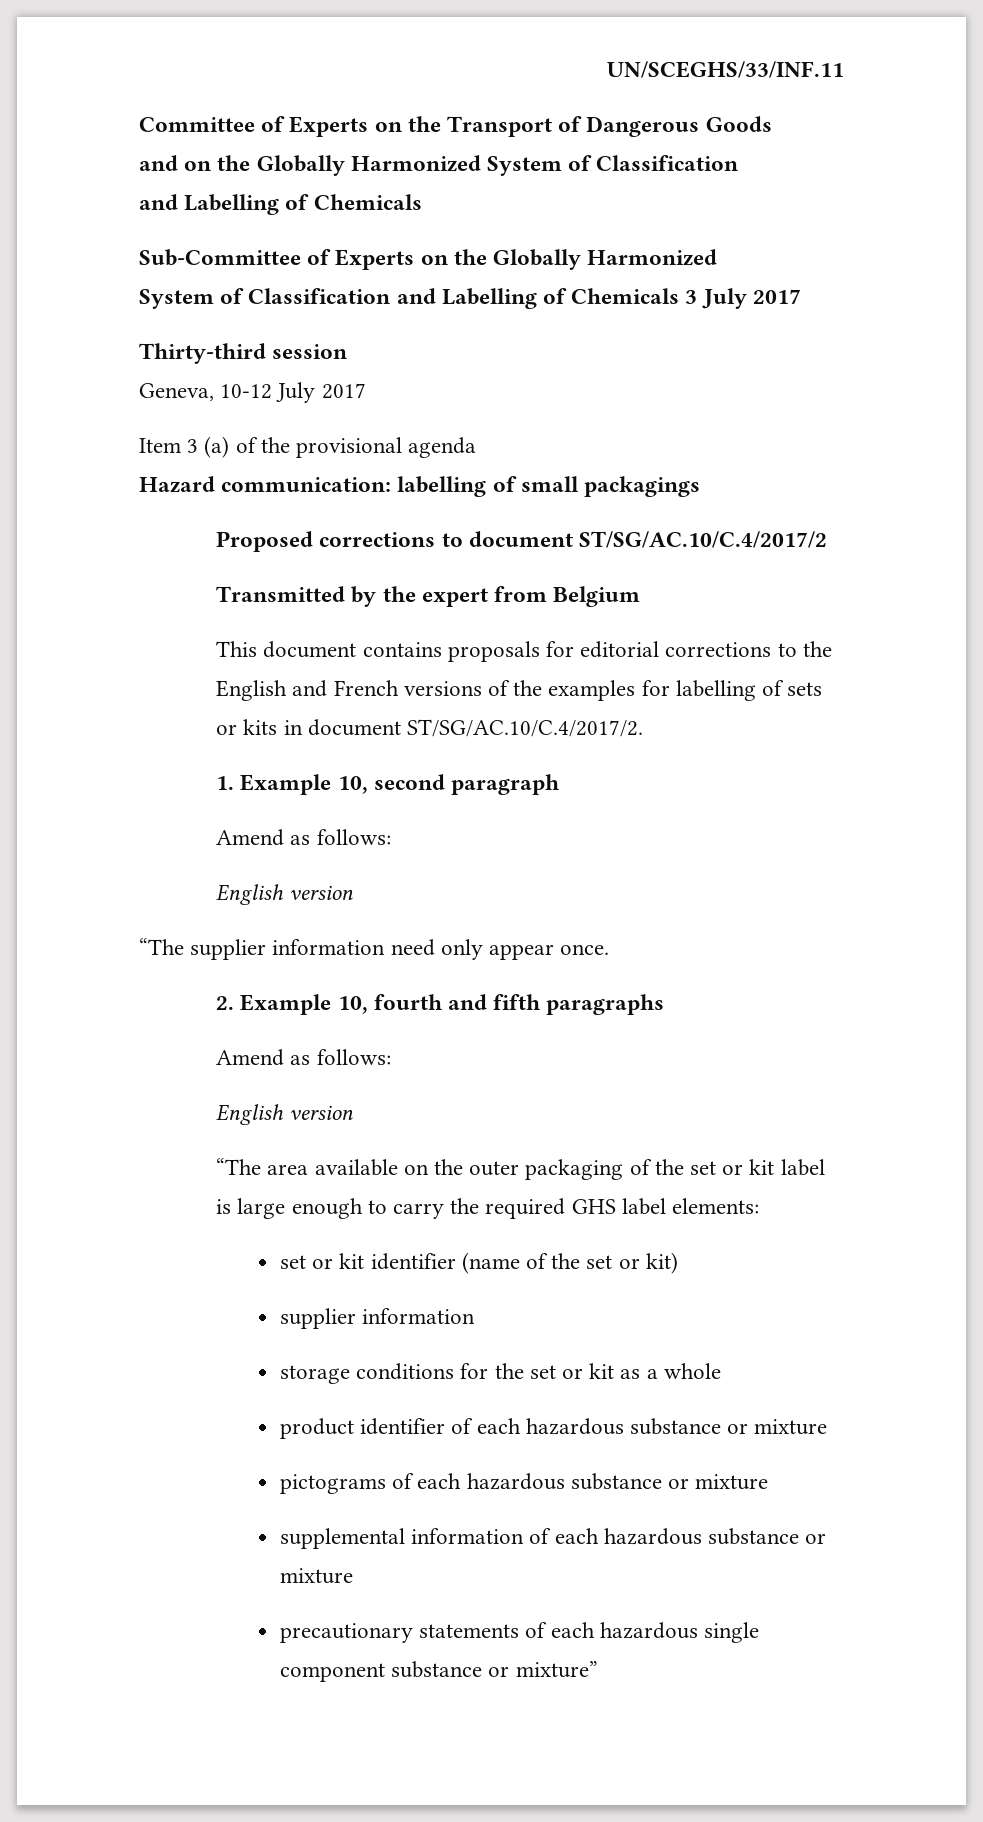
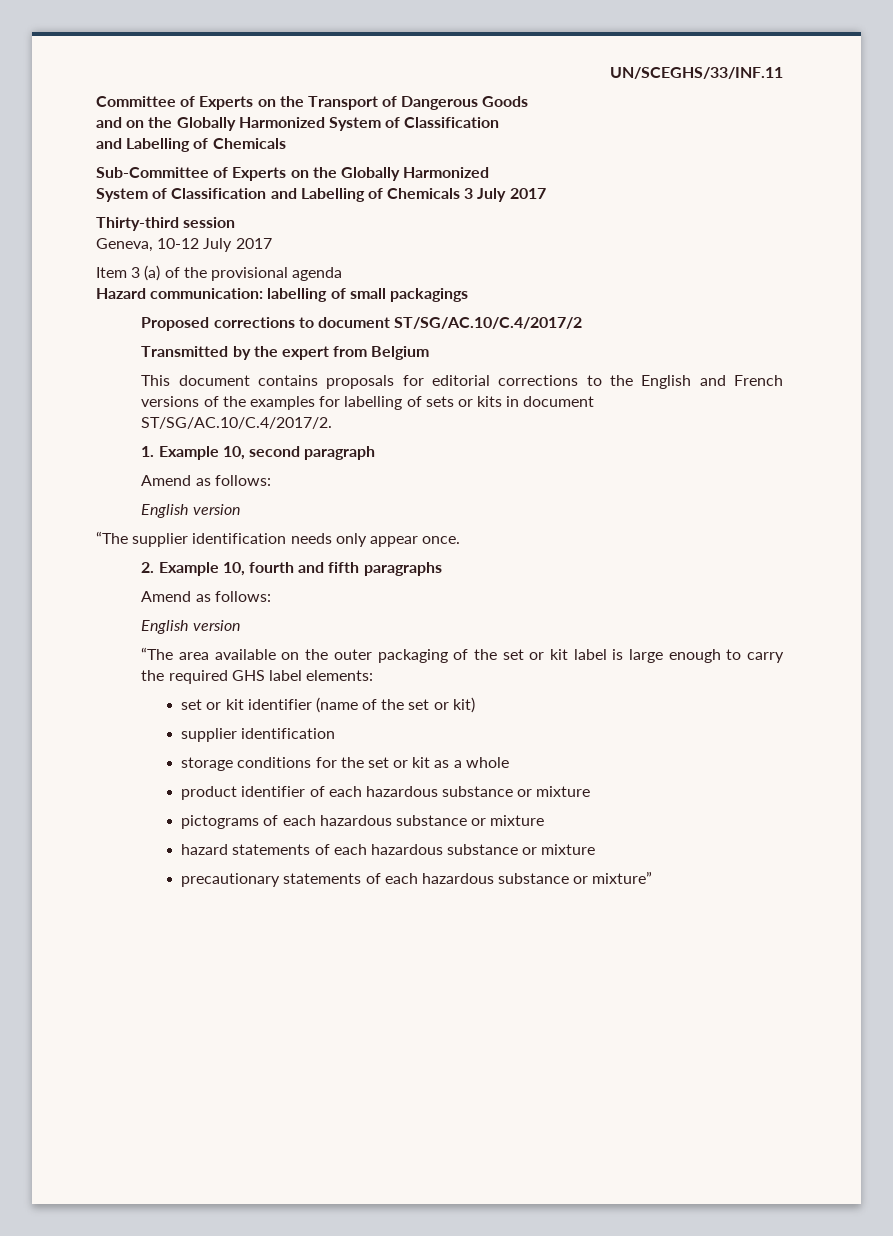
[272,939,435,956] information need -> [192,533,332,544] identification needs
[362,1308,476,1324] information -> [241,728,336,739] identification
[280,1528,525,1549] supplemental information -> [181,844,311,855] hazard statements
[704,1622,760,1643] [280,1663,386,1682] single component -> (494, 878) none

